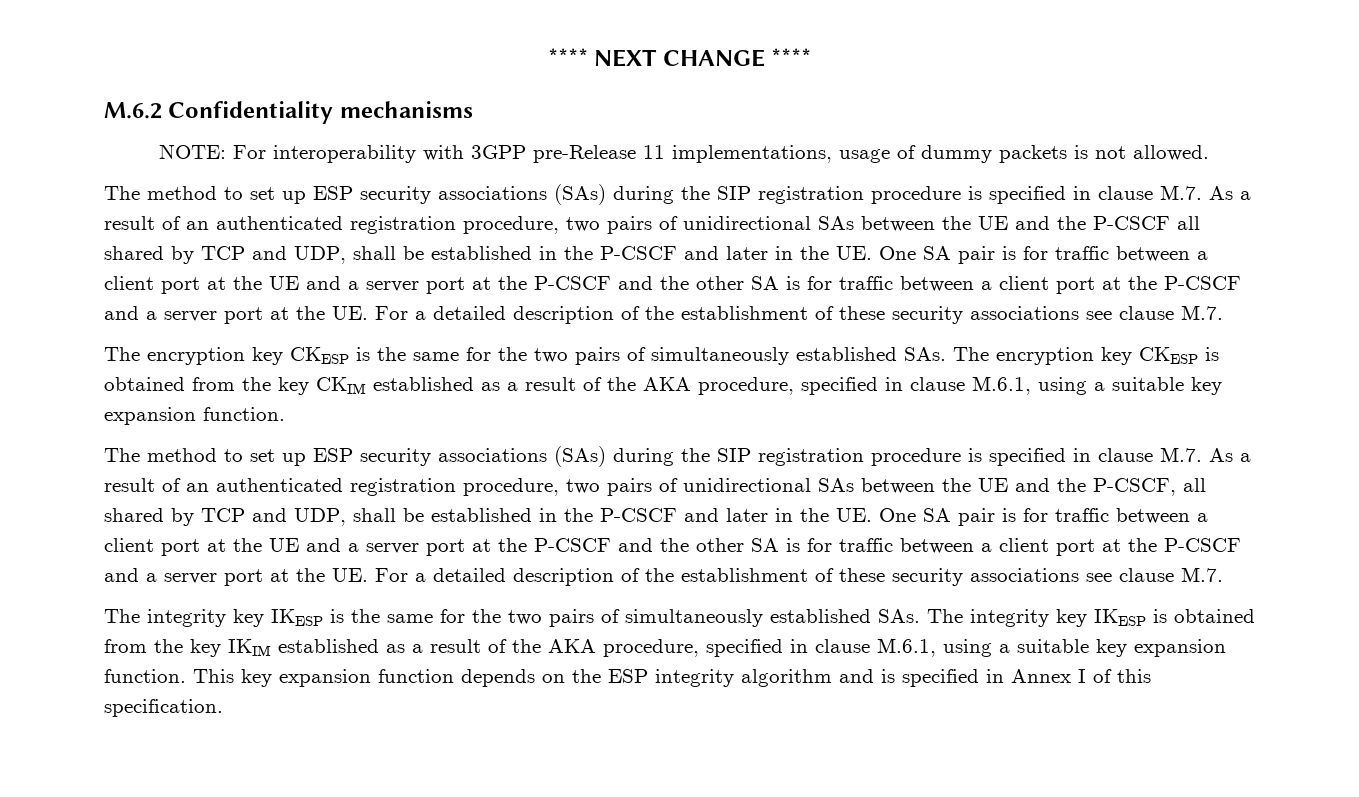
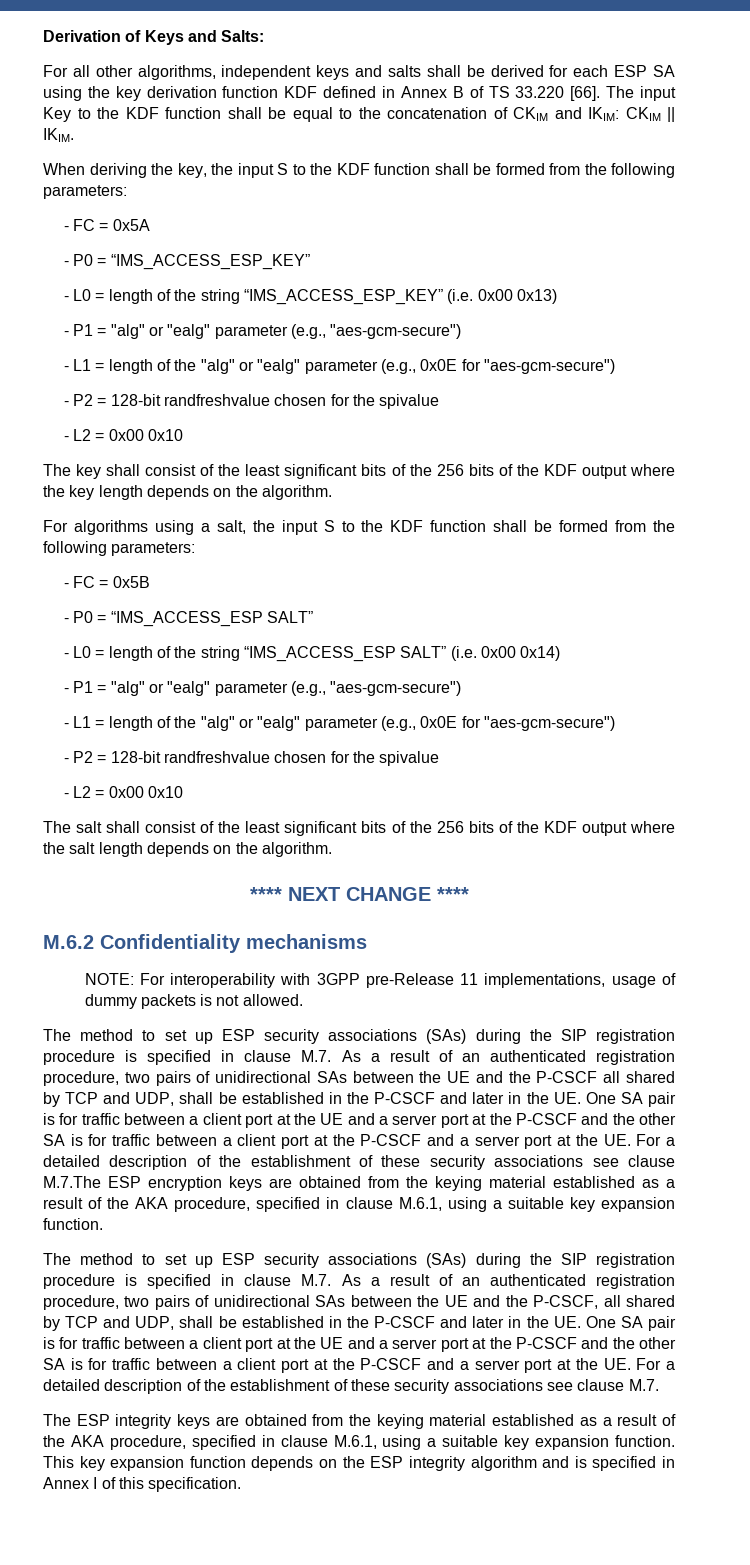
(547, 57) none -> [43,30,265,45] [43,65,675,80] [43,86,677,101] [43,107,675,122] [43,128,74,142] [43,163,675,178] [43,185,127,199] [63,219,150,231] [63,254,310,270] [63,289,557,305] [63,324,462,339] [63,359,615,374] [63,394,440,409] [63,429,184,441] [43,464,675,479] [43,485,332,500] [43,520,675,535] [43,541,196,556] [63,576,150,588] [63,611,314,627] [63,646,561,662] [63,681,462,696] [63,716,615,731] [63,751,440,766] [63,786,184,798] [43,821,675,836] [43,842,332,857] Derivation of Keys and Salts: // For all other algorithms, independent keys and salts shall be derived for each ESP SA using the key derivation function KDF defined in Annex B of TS 33.220 [66]. The input Key to the KDF function shall be equal to the concatenation of CKIM and IKIM: CKIM || IKIM. // When deriving the key, the input S to the KDF function shall be formed from the following parameters: // - FC = 0x5A // - P0 = “IMS_ACCESS_ESP_KEY” // - L0 = length of the string “IMS_ACCESS_ESP_KEY” (i.e. 0x00 0x13) // - P1 = "alg" or "ealg" parameter (e.g., "aes-gcm-secure") // - L1 = length of the "alg" or "ealg" parameter (e.g., 0x0E for "aes-gcm-secure") // - P2 = 128-bit randfreshvalue chosen for the spivalue // - L2 = 0x00 0x10 // The key shall consist of the least significant bits of the 256 bits of the KDF output where the key length depends on the algorithm. // For algorithms using a salt, the input S to the KDF function shall be formed from the following parameters: // - FC = 0x5B // - P0 = “IMS_ACCESS_ESP SALT” // - L0 = length of the string “IMS_ACCESS_ESP SALT” (i.e. 0x00 0x14) // - P1 = "alg" or "ealg" parameter (e.g., "aes-gcm-secure") // - L1 = length of the "alg" or "ealg" parameter (e.g., 0x0E for "aes-gcm-secure") // - P2 = 128-bit randfreshvalue chosen for the spivalue // - L2 = 0x00 0x10 // The salt shall consist of the least significant bits of the 256 bits of the KDF output where the salt length depends on the algorithm. //
[1181,305,1223,320] [104,347,1219,365] [104,377,366,395] M.7. // The encryption key CKESP is the same for the two pairs of simultaneously established SAs. The encryption key CKESP is obtained from the key CKIM -> [43,1176,546,1191] M.7.The ESP encryption keys are obtained from the keying material
[147,609,1255,627] [104,639,271,657] integrity key IKESP is the same for the two pairs of simultaneously established SAs. The integrity key IKESP is obtained from the key IKIM -> [76,1414,487,1429] ESP integrity keys are obtained from the keying material

